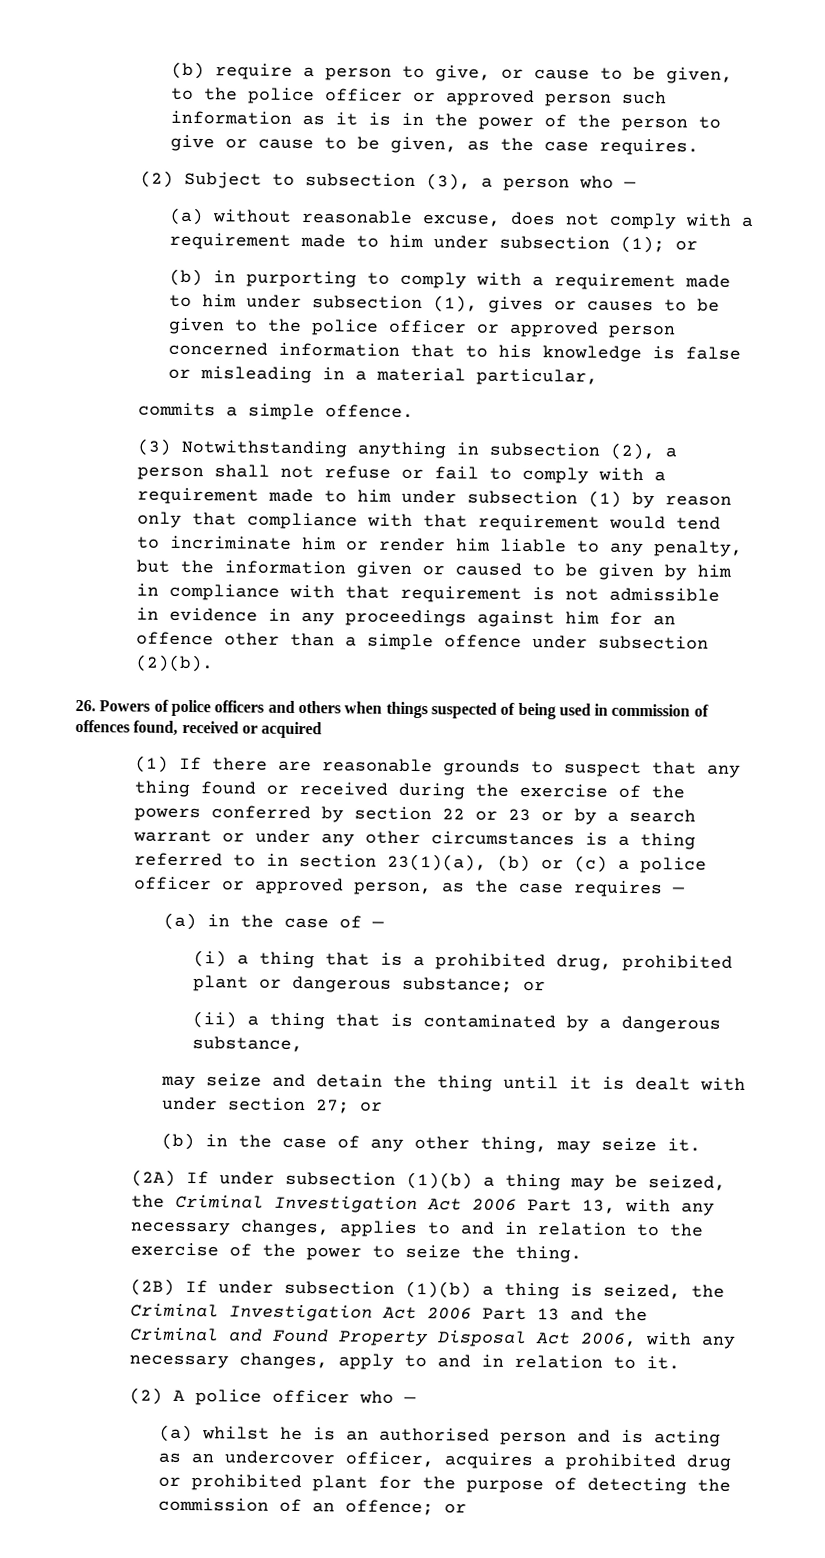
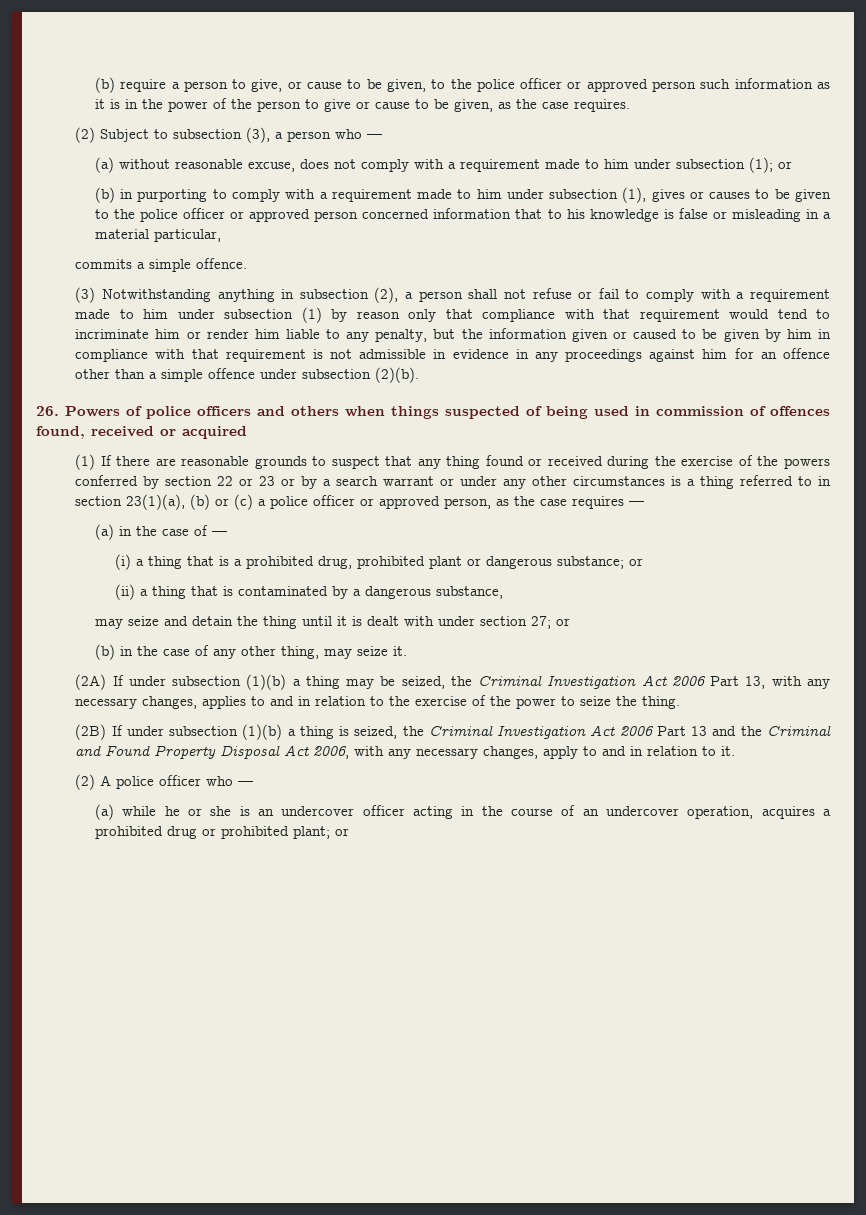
[201,1426,721,1447] [157,1450,435,1468] whilst he is an authorised person and is acting as an undercover officer, -> [122,805,754,819] while he or she is an undercover officer acting in the course of an undercover operation,
[311,1475,731,1495] [157,1497,434,1516] plant for the purpose of detecting the commission of an offence; -> [292,826,330,839] plant;

